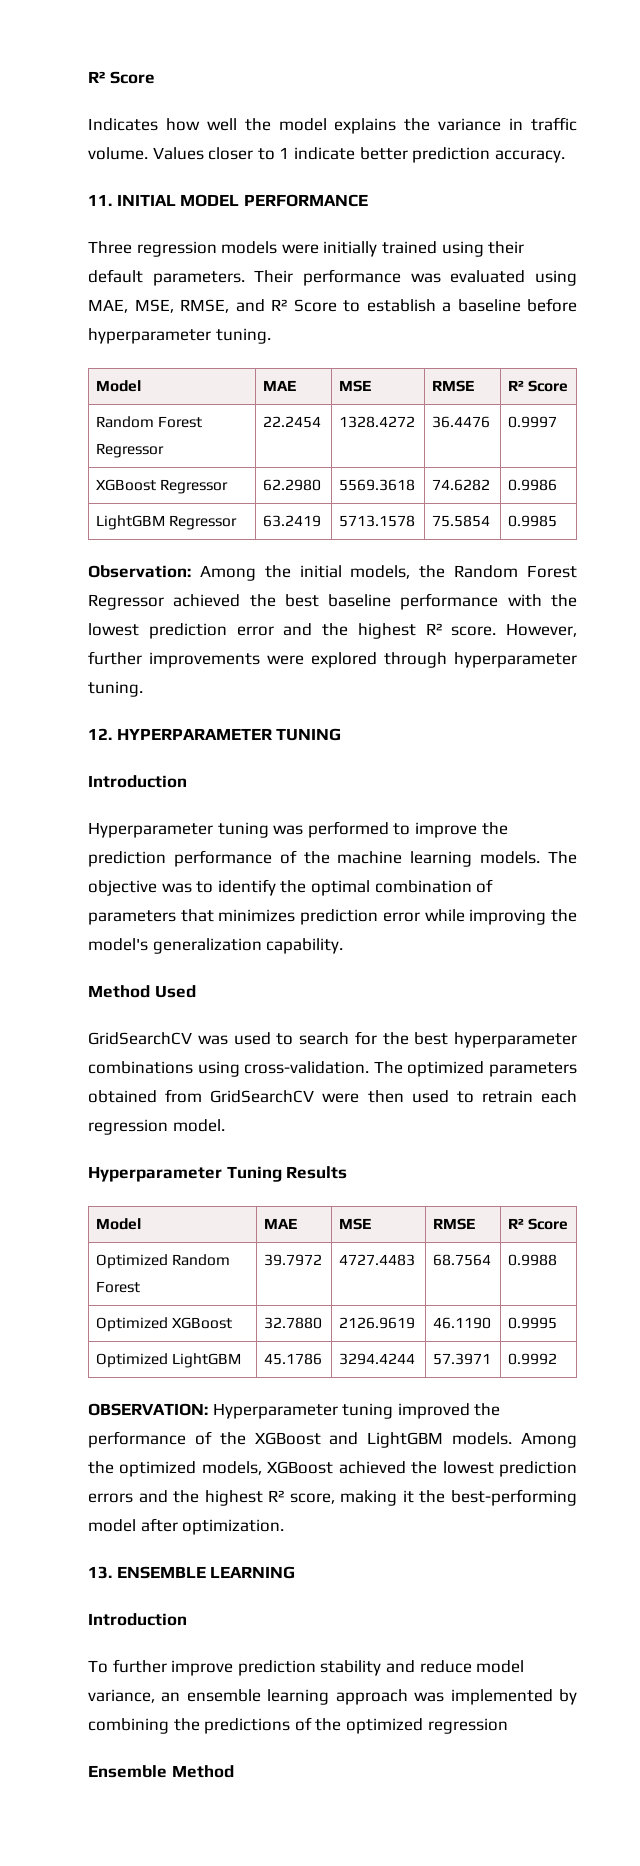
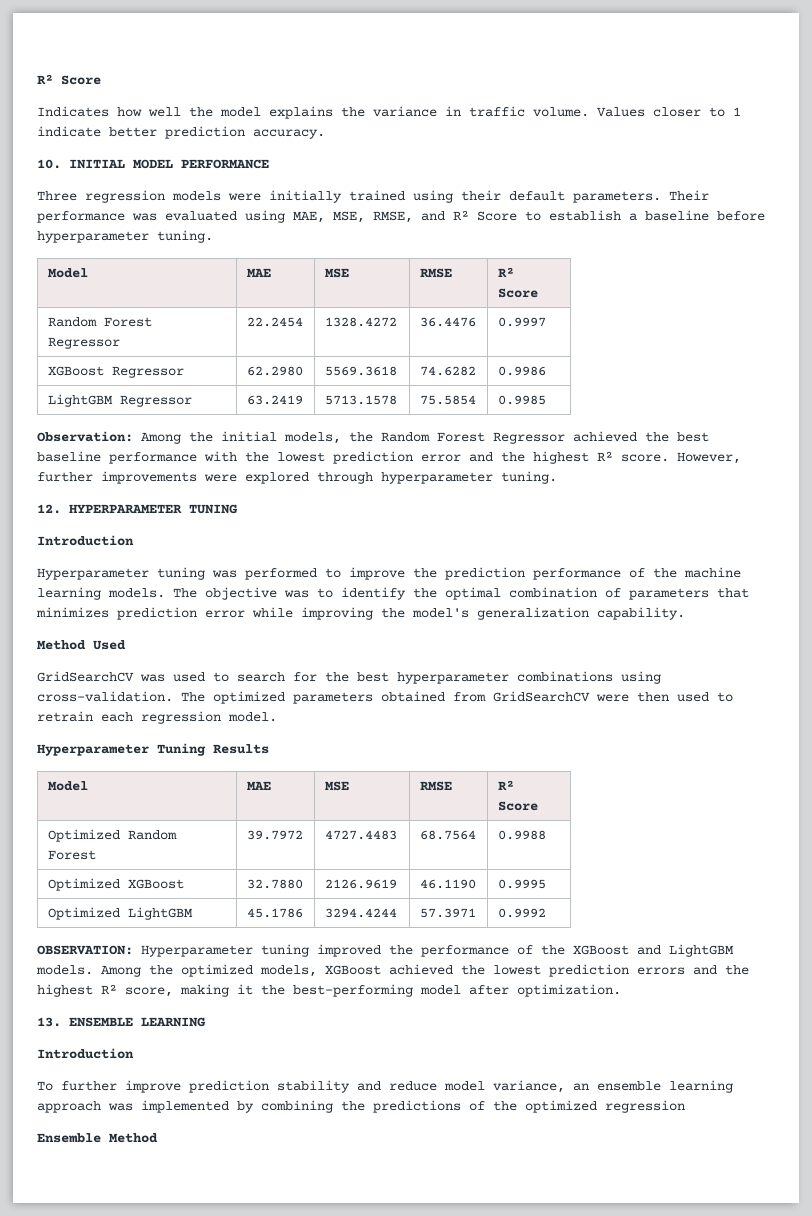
[88,194,112,206] 11. -> [37,159,61,169] 10.

